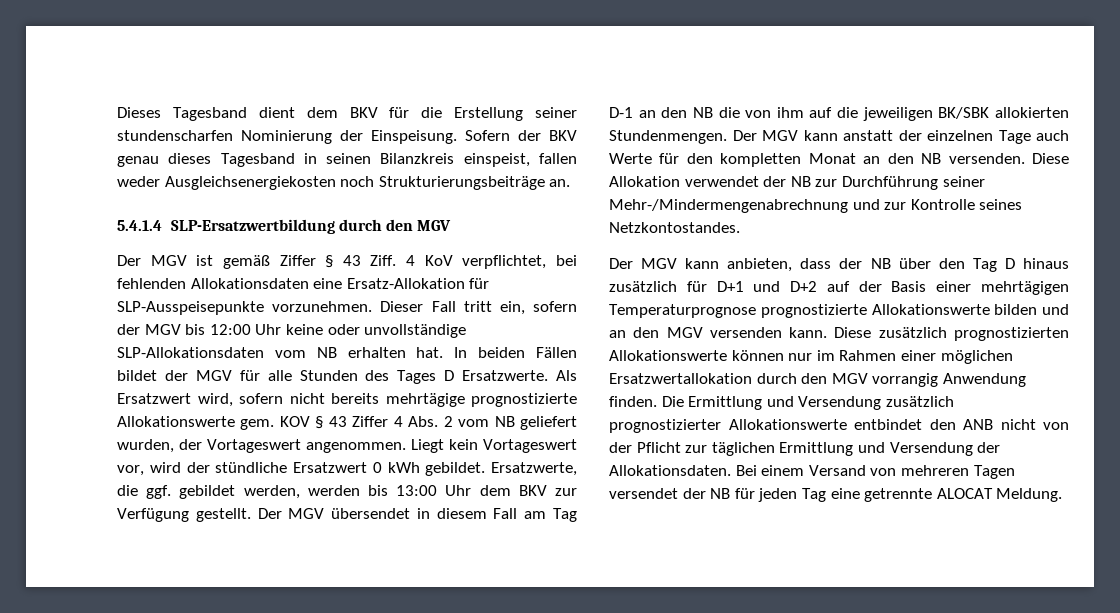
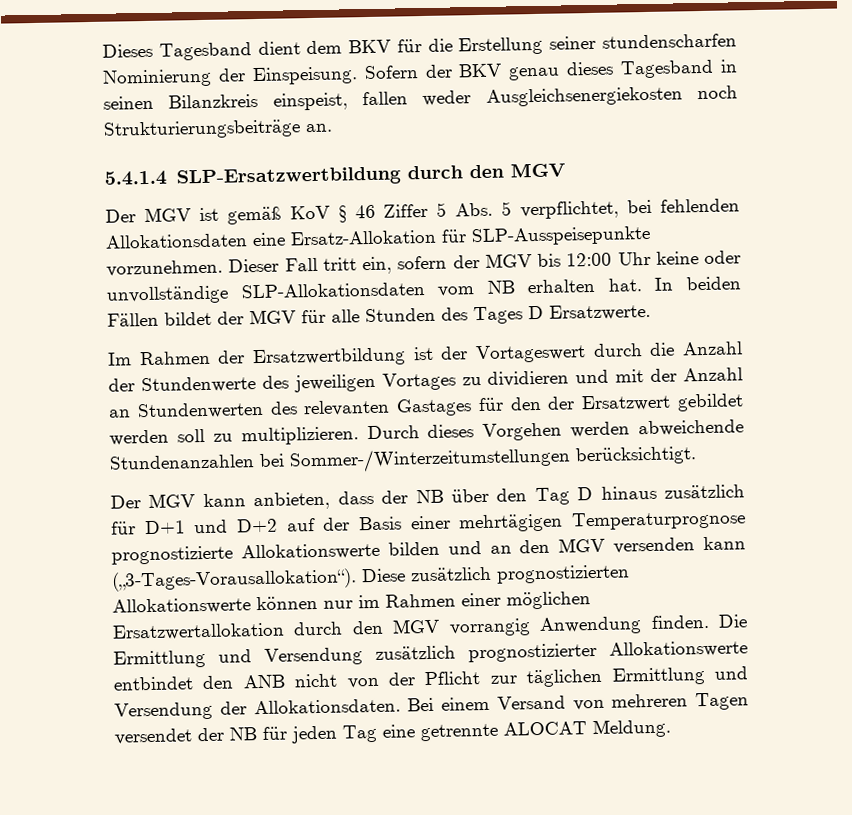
[279,255,453,268] Ziffer § 43 Ziff. 4 KoV -> [289,201,513,223] KoV § 46 Ziffer 5 Abs. 5
[555,370,577,381] [117,393,577,407] [117,416,577,430] [117,439,577,453] [117,462,577,476] [117,485,577,499] [117,508,577,522] [609,107,1069,121] [609,130,1069,144] [609,153,1069,167] [609,176,985,190] [609,199,1023,213] [609,222,740,233] Als Ersatzwert wird, sofern nicht bereits mehrtägige prognostizierte Allokationswerte gem. KOV § 43 Ziffer 4 Abs. 2 vom NB geliefert wurden, der Vortageswert angenommen. Liegt kein Vortageswert vor, wird der stündliche Ersatzwert 0 kWh gebildet. Ersatzwerte, die ggf. gebildet werden, werden bis 13:00 Uhr dem BKV zur Verfügung gestellt. Der MGV übersendet in diesem Fall am Tag D-1 an den NB die von ihm auf die jeweiligen BK/SBK allokierten Stundenmengen. Der MGV kann anstatt der einzelnen Tage auch Werte für den kompletten Monat an den NB versenden. Diese Allokation verwendet der NB zur Durchführung seiner Mehr-/Mindermengenabrechnung und zur Kontrolle seines Netzkontostandes. -> [107,341,743,368] [108,367,743,394] [108,393,744,420] [109,419,744,446] [109,446,697,474] // Im Rahmen der Ersatzwertbildung ist der Vortageswert durch die Anzahl der Stundenwerte des jeweiligen Vortages zu dividieren und mit der Anzahl an Stundenwerten des relevanten Gastages für den der Ersatzwert gebildet werden soll zu multiplizieren. Durch dieses Vorgehen werden abweichende Stundenanzahlen bei Sommer-/Winterzeitumstellungen berücksichtigt.
[789,327,828,338] kann. -> [703,536,746,551] [111,568,357,592] kann („3-Tages-Vorausallokation“).

